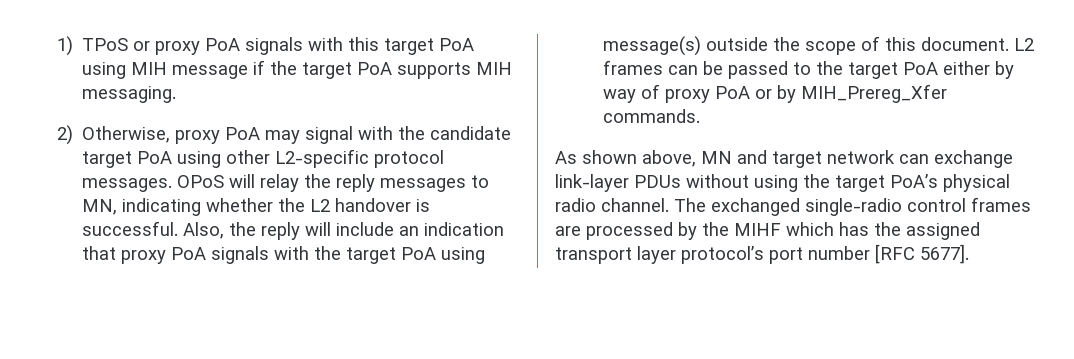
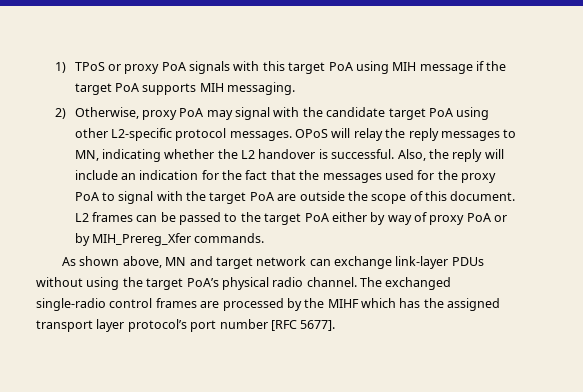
[82,246,270,264] that proxy PoA signals -> [201,170,497,183] [74,191,154,204] for the fact that the messages used for the proxy PoA to signal
[441,247,486,264] [603,36,702,56] using message(s) -> [277,194,297,201] are

